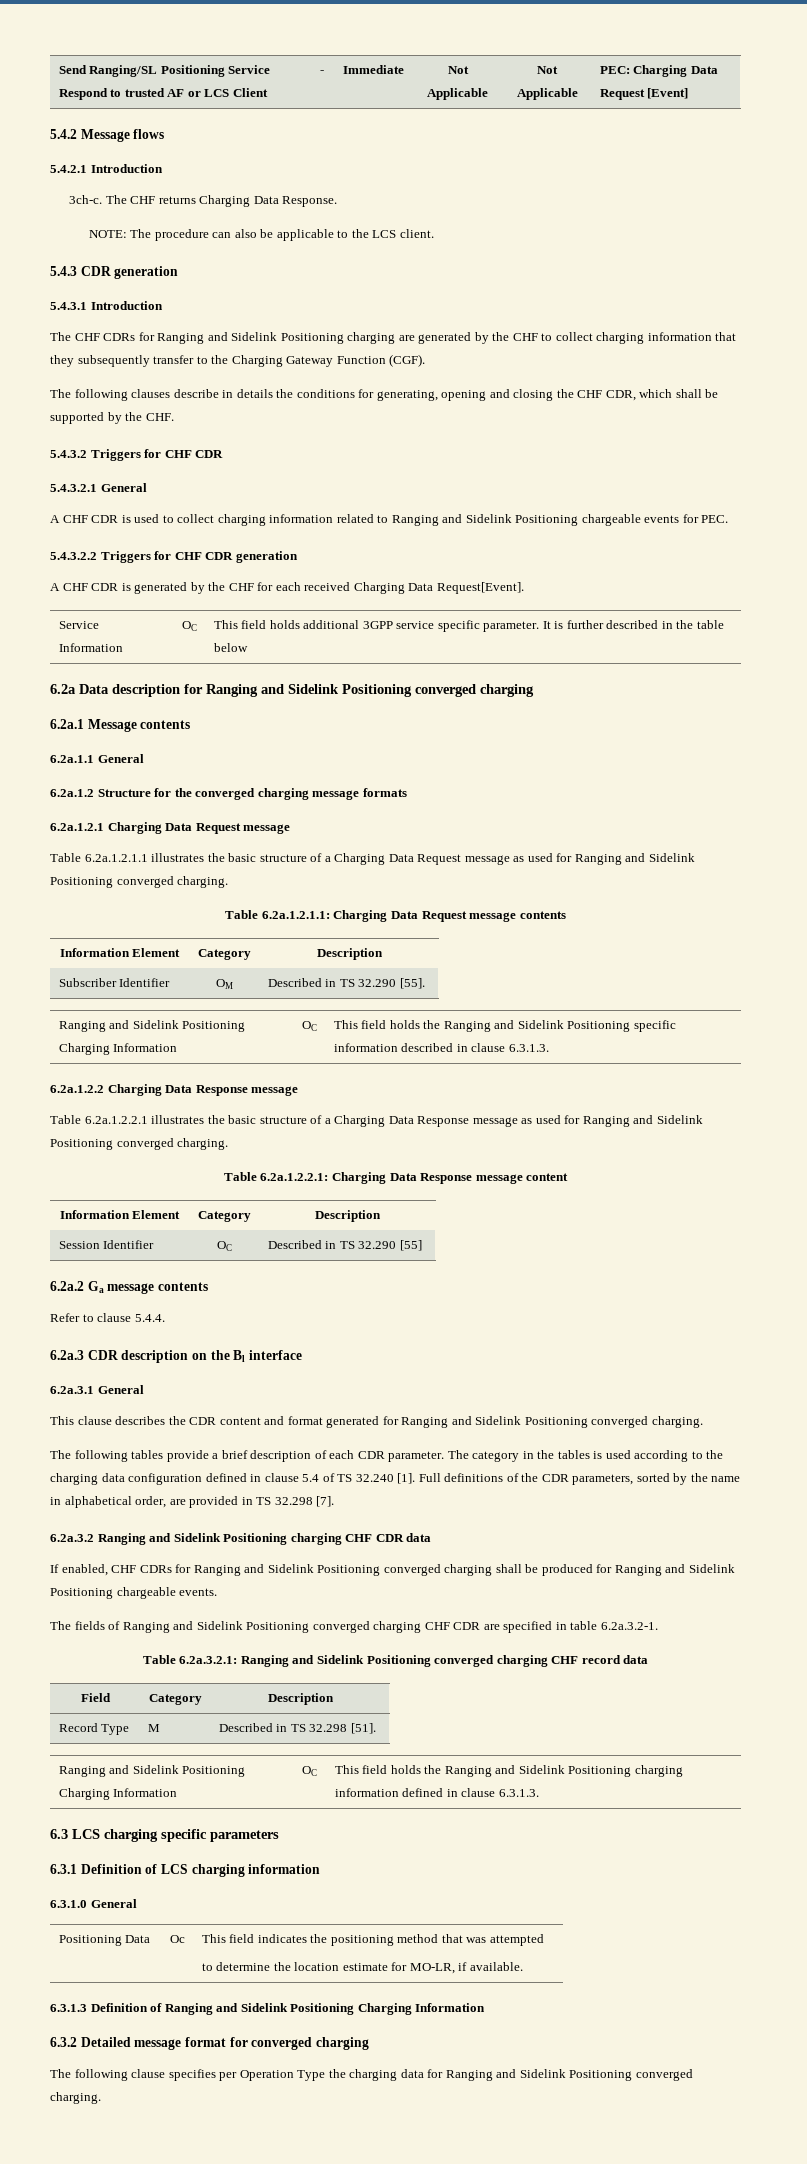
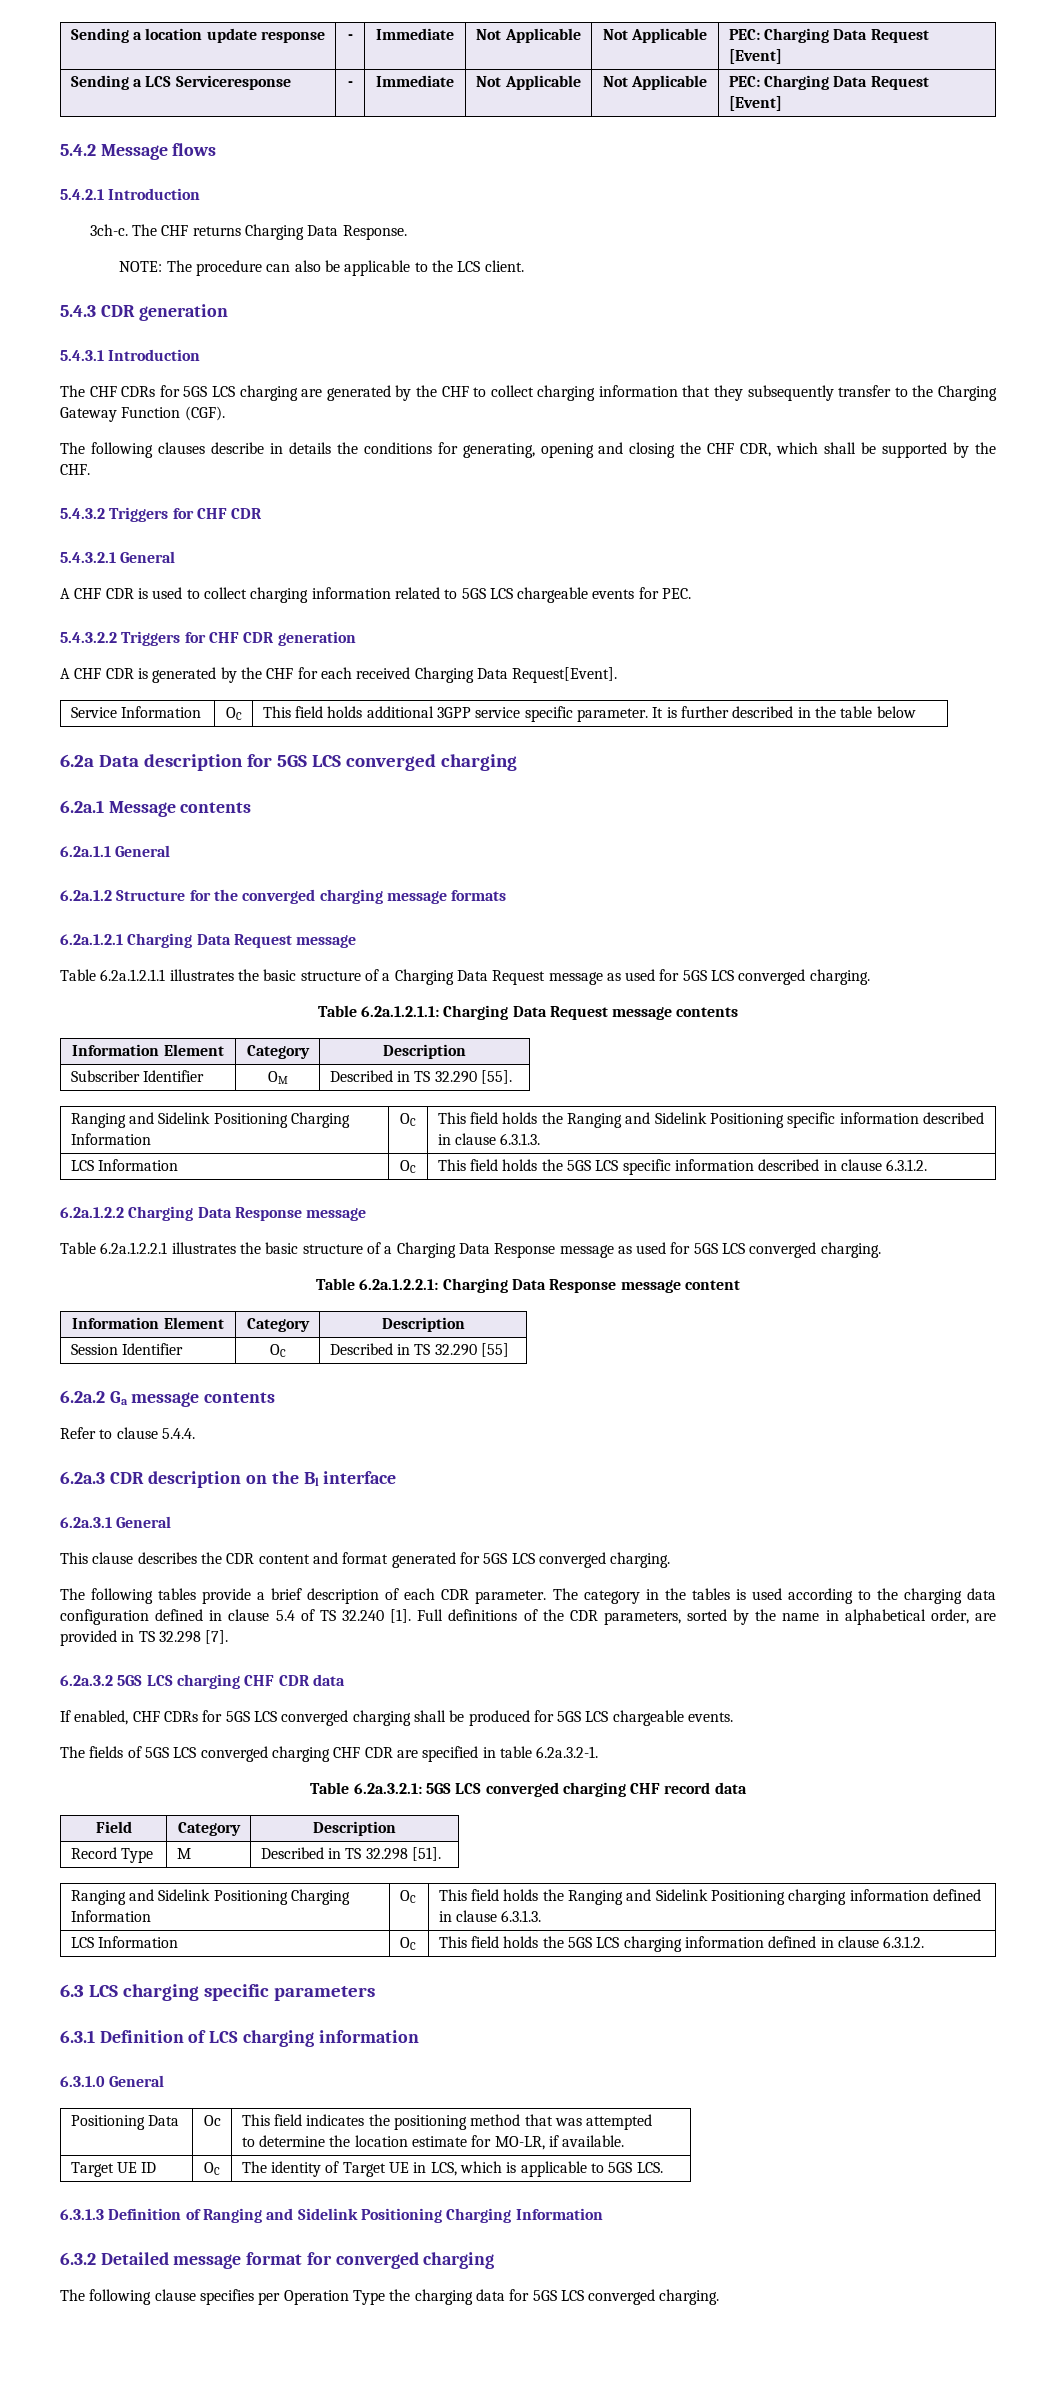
[58,65,271,77] [58,88,268,100] Send Ranging/SL Positioning Service Respond to trusted AF or LCS Client -> [70,28,326,43] [347,34,353,40] [376,28,454,40] [476,28,581,43] [602,28,708,43] [728,28,929,43] [728,49,782,64] [70,75,291,90] Sending a location update response | - | Immediate | Not Applicable | Not Applicable | PEC: Charging Data Request [Event] // Sending a LCS Serviceresponse
[157,332,344,344] Ranging and Sidelink Positioning -> [183,386,235,397] 5GS LCS
[391,514,579,526] Ranging and Sidelink Positioning -> [461,588,513,599] 5GS LCS
[206,684,412,697] Ranging and Sidelink Positioning -> [276,755,341,767] 5GS LCS
[574,853,695,865] [50,877,113,888] Ranging and Sidelink Positioning -> [682,970,735,981] 5GS LCS
(549, 1048) none -> [70,1159,179,1171] [400,1160,416,1173] [437,1159,928,1175] // LCS Information | OC | This field holds the 5GS LCS specific information described in clause 6.3.1.2.
[582,1115,703,1127] [50,1139,113,1150] Ranging and Sidelink Positioning -> [693,1243,746,1254] 5GS LCS
[401,1416,588,1428] Ranging and Sidelink Positioning -> [483,1553,535,1564] 5GS LCS
[97,1533,288,1545] Ranging and Sidelink Positioning -> [117,1675,173,1686] 5GS LCS
[193,1564,381,1576] Ranging and Sidelink Positioning -> [225,1711,277,1722] 5GS LCS
[614,1564,735,1576] [50,1588,113,1599] Ranging and Sidelink Positioning -> [557,1711,609,1722] 5GS LCS
[122,1621,310,1633] Ranging and Sidelink Positioning -> [144,1747,197,1758] 5GS LCS
[240,1655,431,1667] Ranging and Sidelink Positioning -> [425,1783,482,1794] 5GS LCS
(539, 1793) none -> [70,1936,179,1948] [399,1937,416,1950] [438,1936,925,1952] // LCS Information | OC | This field holds the 5GS LCS charging information defined in clause 6.3.1.2.
(523, 1966) none -> [70,2162,157,2177] [204,2162,220,2175] [241,2161,663,2177] // Target UE ID | OC | The identity of Target UE in LCS, which is applicable to 5GS LCS.
[445,2069,633,2081] Ranging and Sidelink Positioning -> [532,2290,584,2301] 5GS LCS

